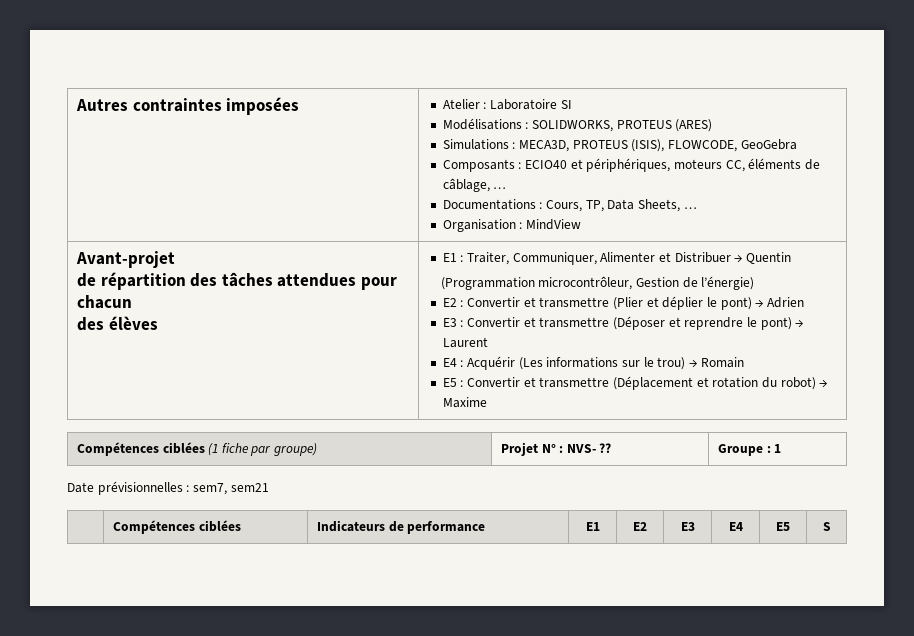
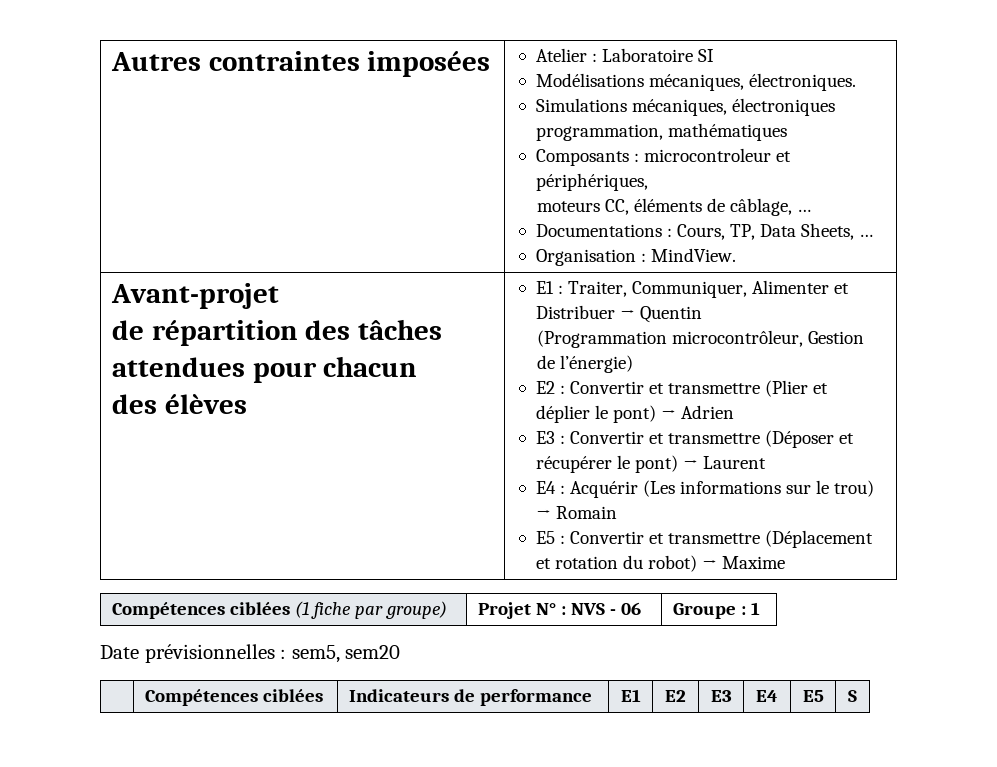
[525,119,713,132] [442,139,797,152] : SOLIDWORKS, PROTEUS (ARES) // Simulations : MECA3D, PROTEUS (ISIS), FLOWCODE, GeoGebra -> [649,73,857,91] [536,98,836,116] [536,123,788,141] mécaniques, électroniques. // Simulations mécaniques, électroniques programmation, mathématiques
[525,160,568,169] ECIO40 -> [644,148,772,162] microcontroleur
(671, 165) none -> (649, 182) //
[526,219,582,230] MindView -> [651,248,737,262] MindView.
[684,317,744,330] reprendre -> [536,456,613,473] récupérer
[566,443,612,453] NVS- ?? -> [570,602,641,615] NVS - 06
[192,483,269,495] sem7, sem21 -> [291,645,401,663] sem5, sem20

